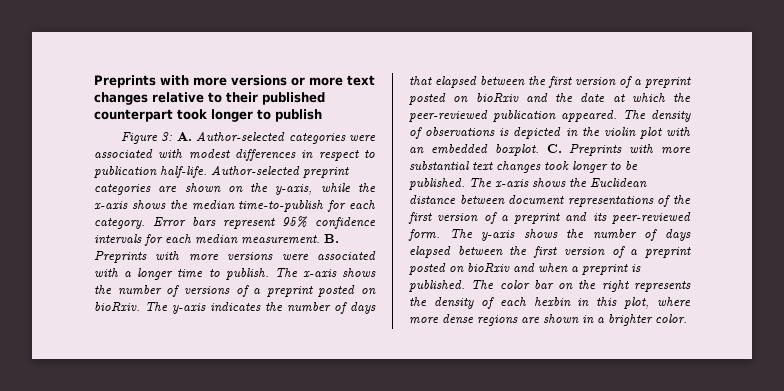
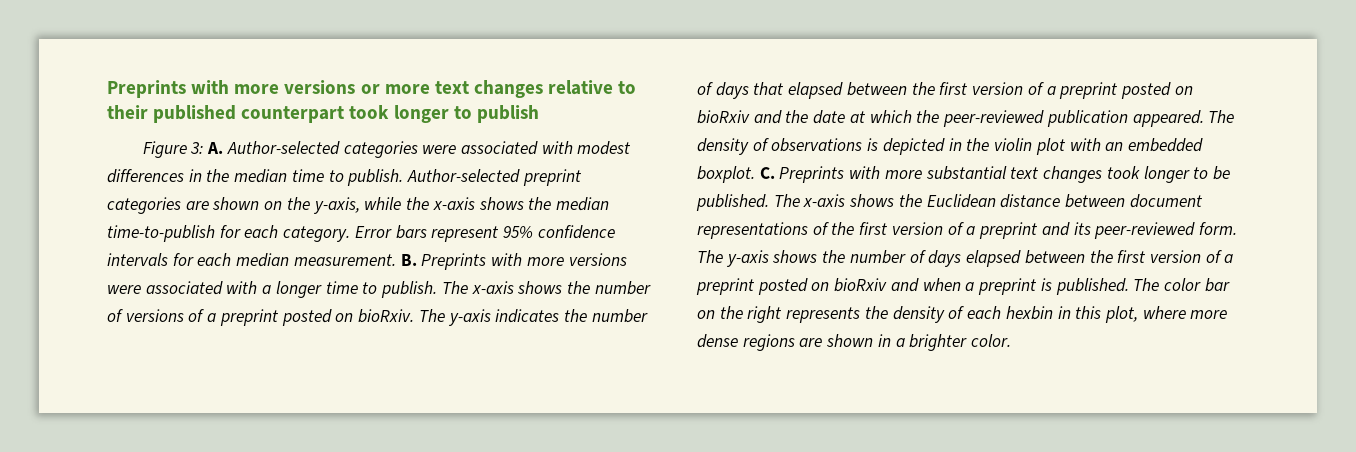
[318,150,375,161] [94,166,207,178] respect to publication half-life. -> [206,169,404,186] the median time to publish.

